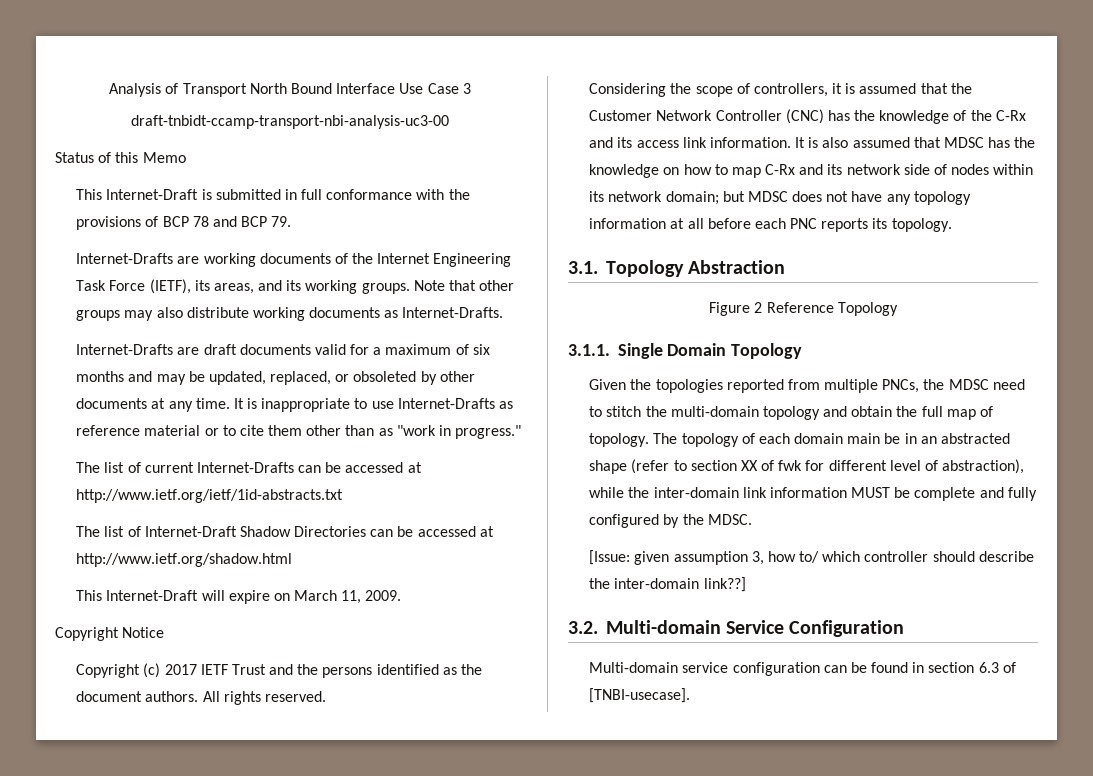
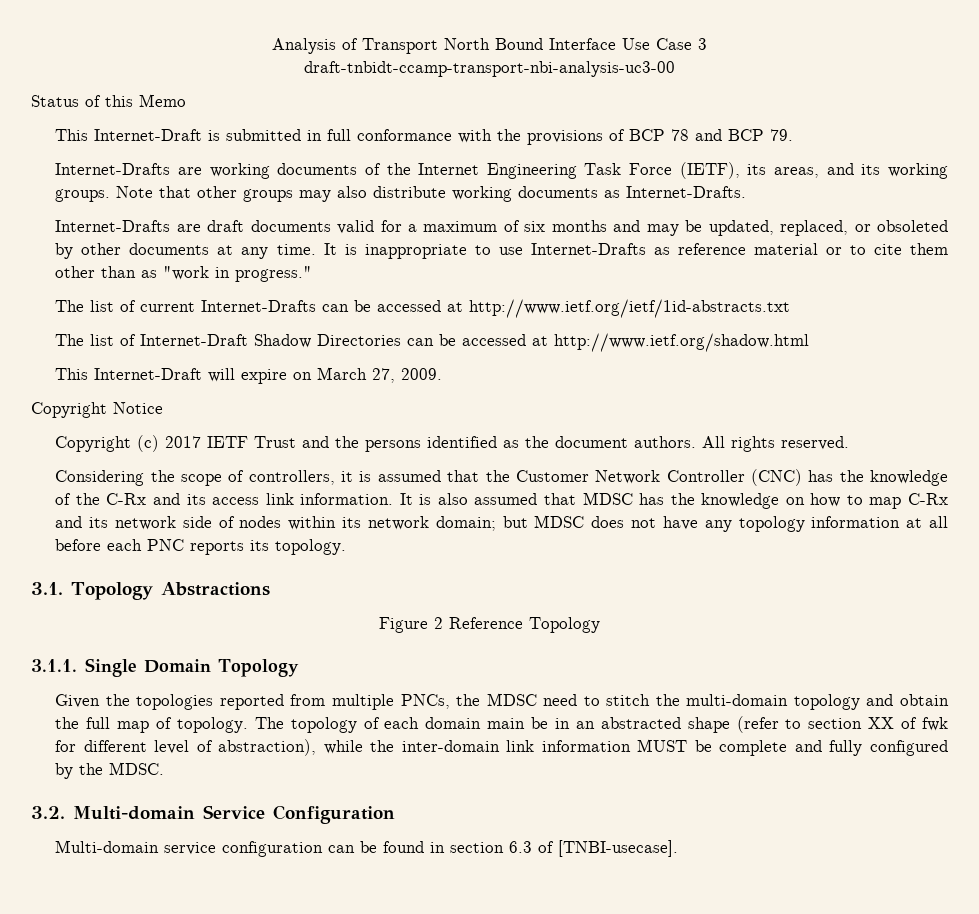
[341,590,362,604] 11, -> [372,368,396,383] 27,
[688,260,786,274] Abstraction -> [161,582,271,596] Abstractions
[589,550,1034,565] [589,577,746,592] // [Issue: given assumption 3, how to/ which controller should describe the inter-domain link??] -> (165, 768) none

